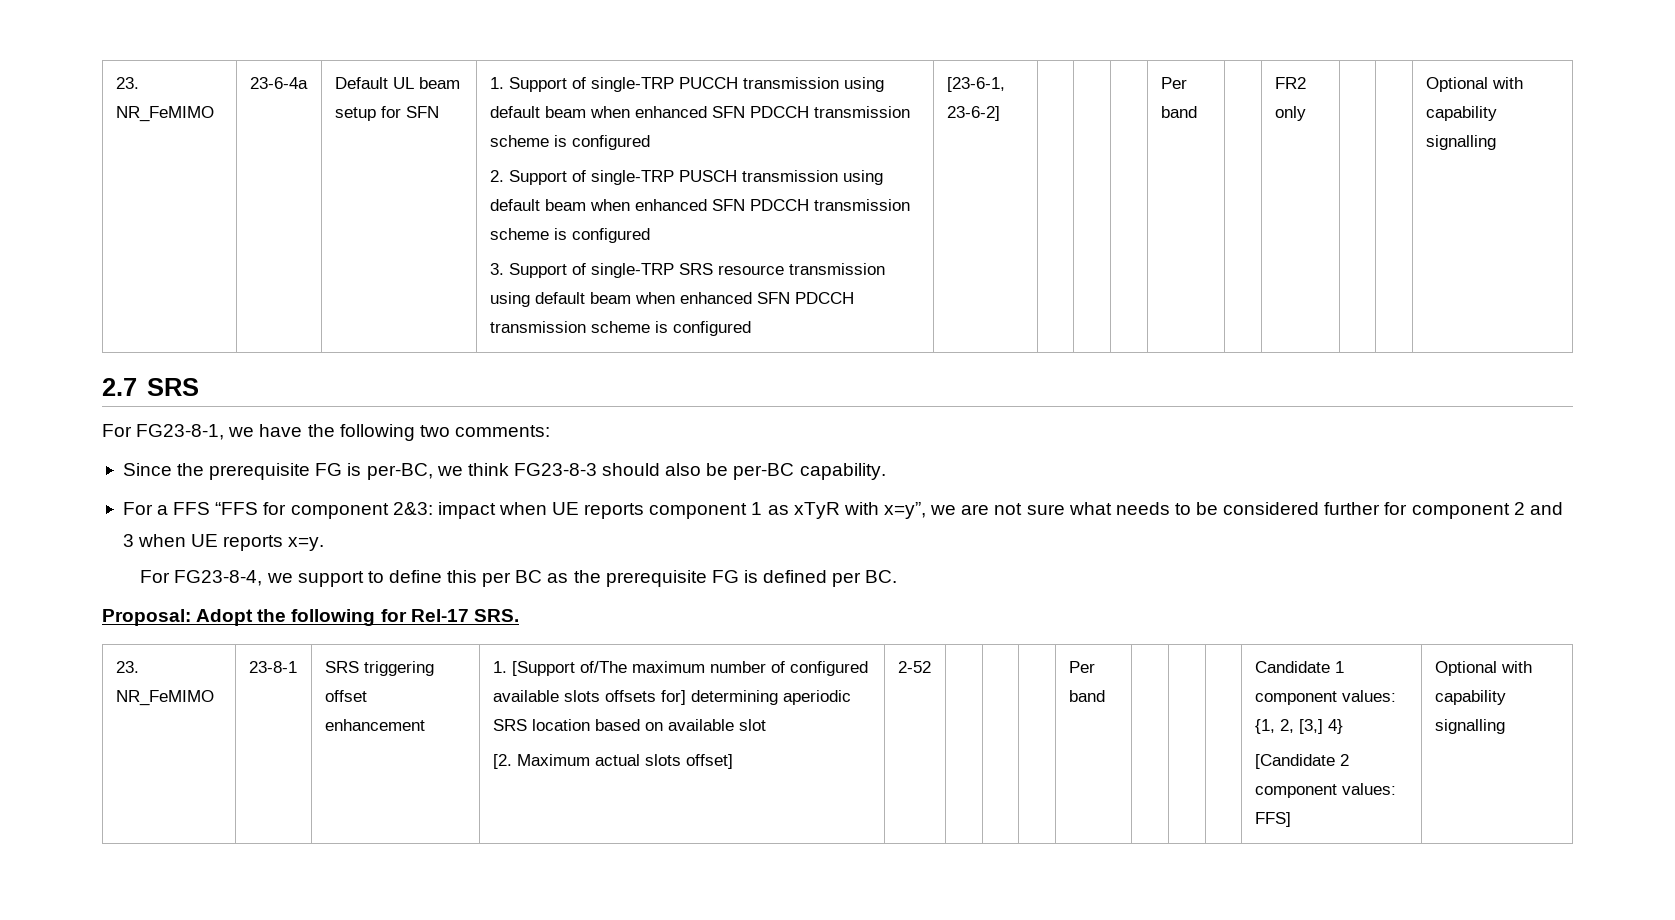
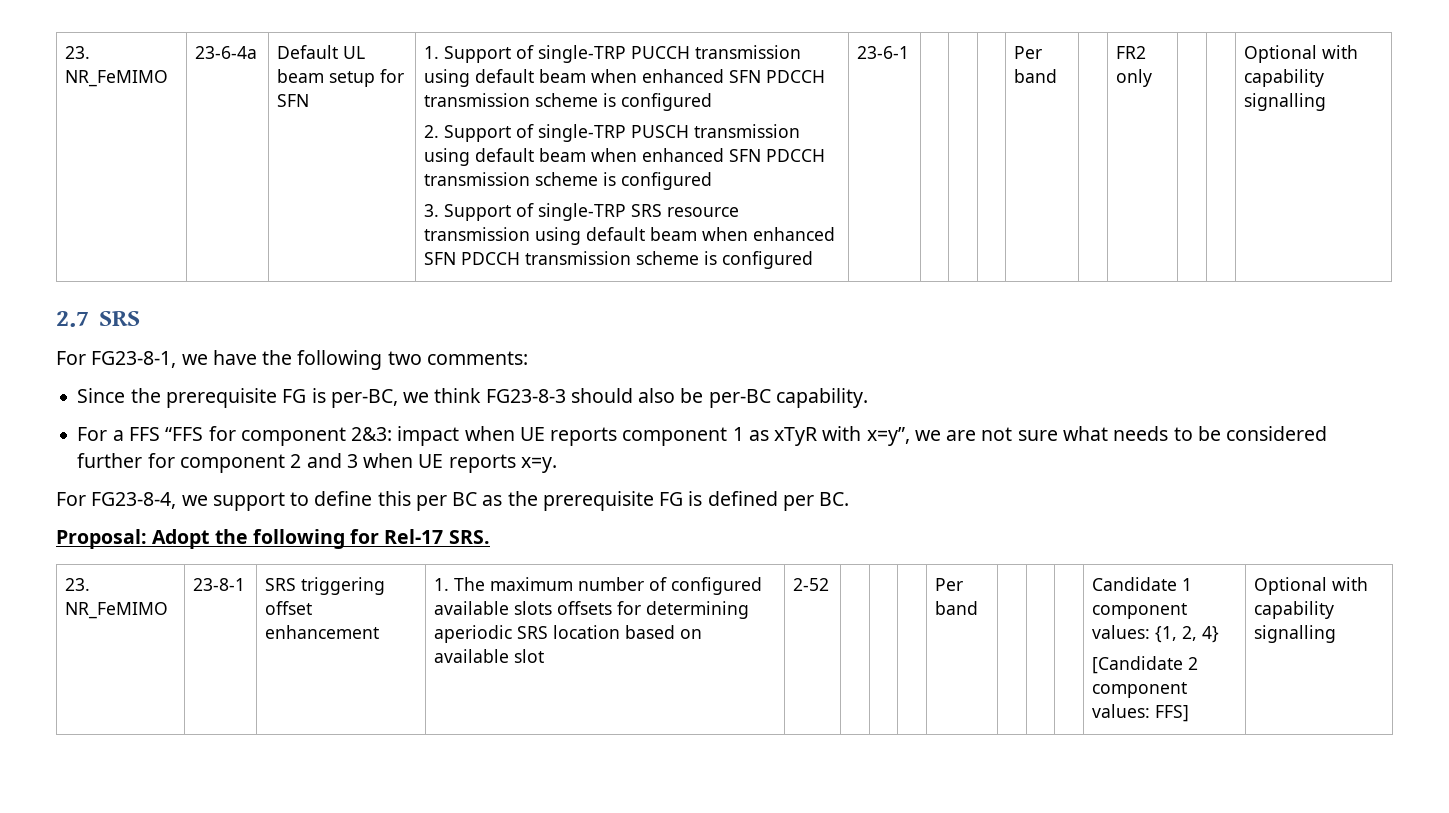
[946,77,1005,92] [946,106,1000,121] [23-6-1, 23-6-2] -> [857,46,910,59] 23-6-1
[511,661,627,676] [Support of/The -> [454,577,486,591] The
[660,690,686,705] for] -> [617,601,642,615] for
[492,754,733,769] // [2. Maximum actual slots offset] -> (545, 656) none
[1298,719,1323,734] [3,] -> (1198, 633) none

